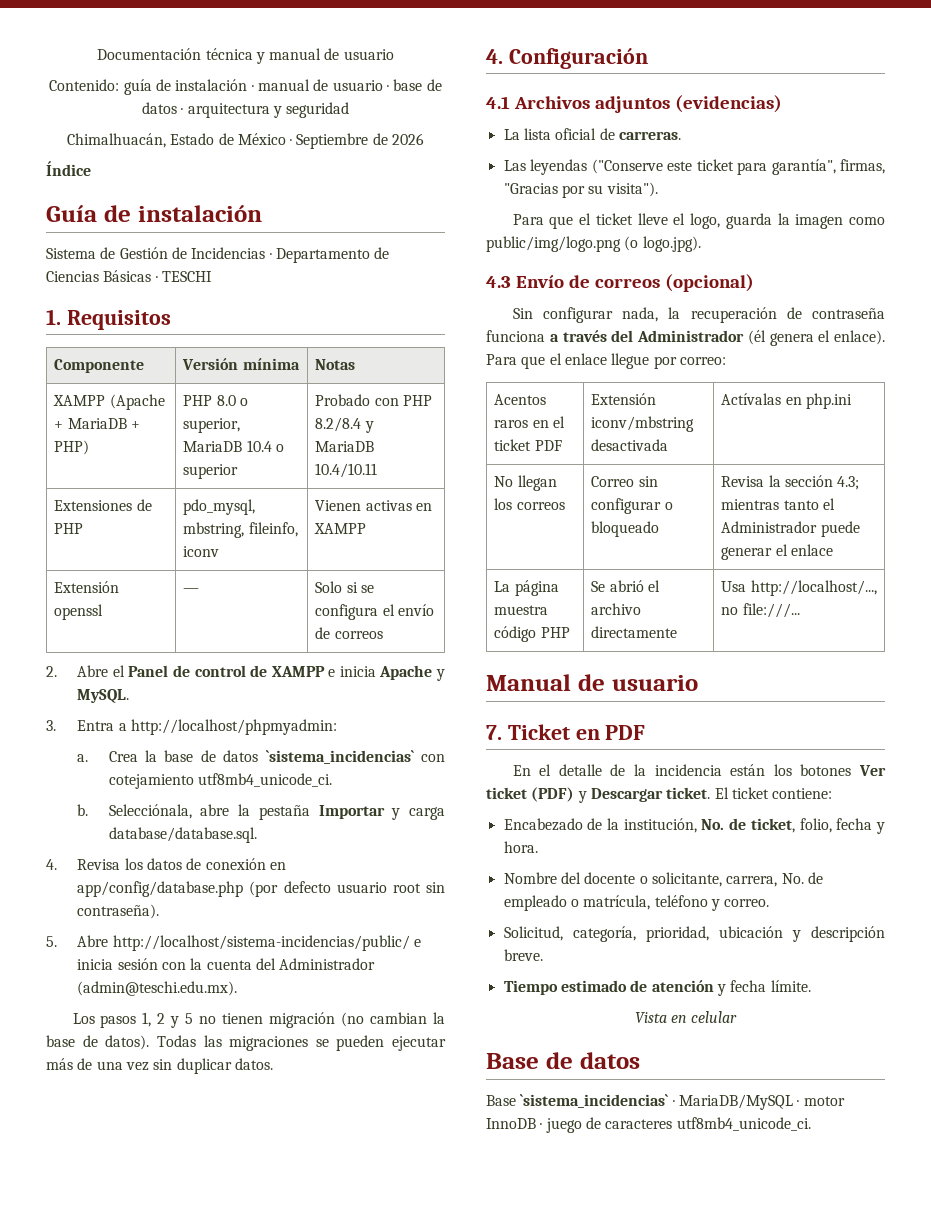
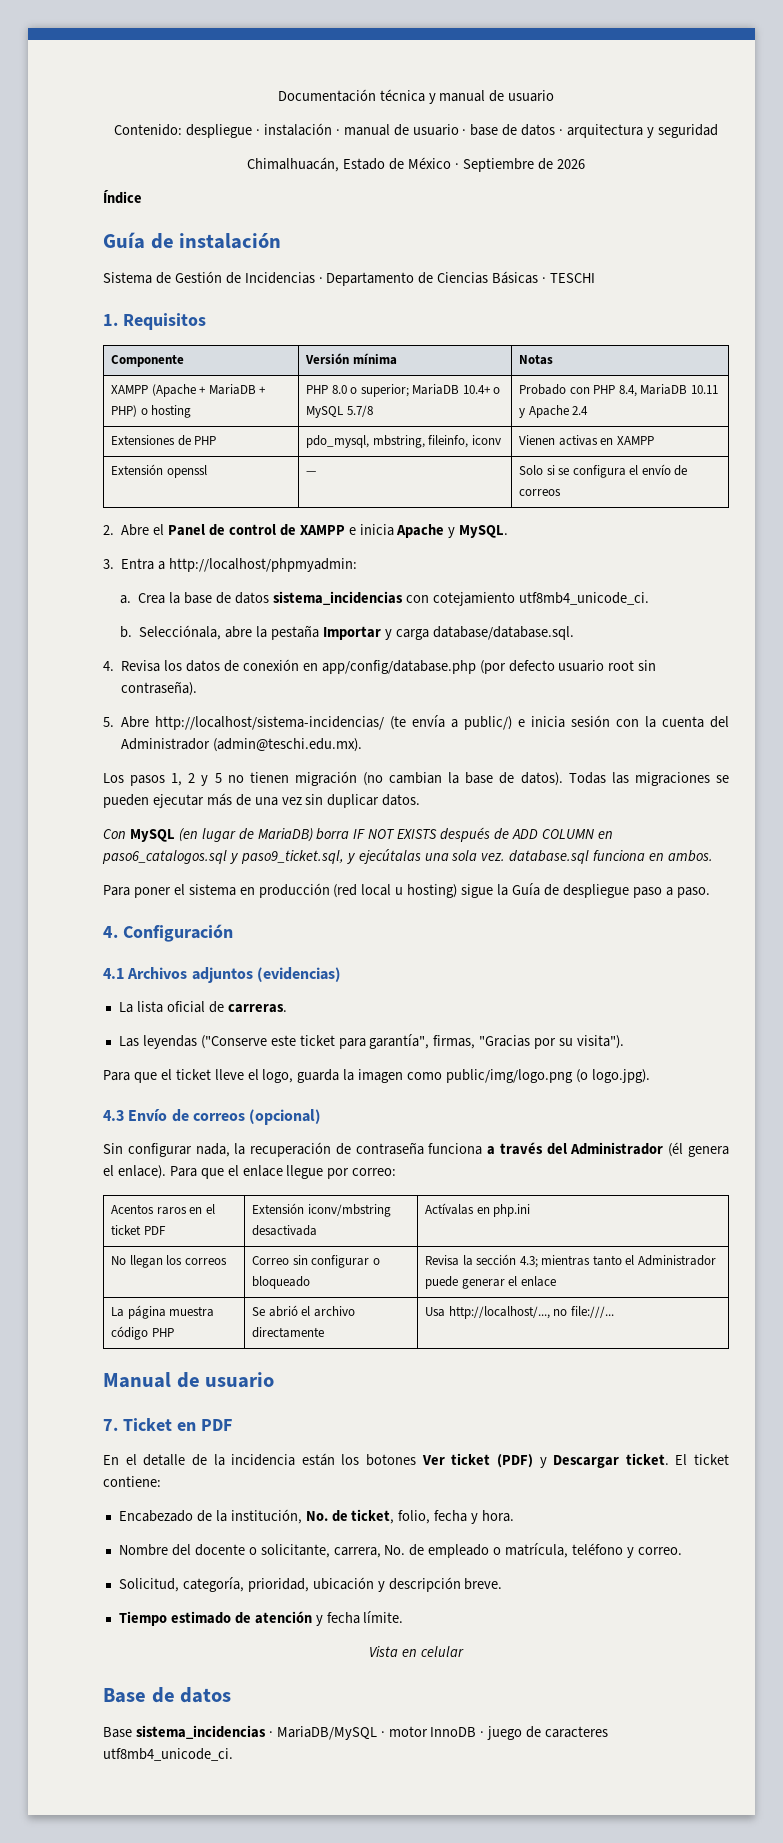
[123,79,172,95] guía de -> [186,124,260,138] despliegue ·
(90, 447) none -> [140,405,192,418] o hosting
[183,418,241,433] [183,440,284,452] [183,464,239,479] [315,394,432,406] [315,417,374,433] [315,441,375,452] [315,463,378,478] superior, MariaDB 10.4 o superior | Probado con PHP 8.2/8.4 y MariaDB 10.4/10.11 -> [360,384,501,397] [306,405,373,418] [519,384,718,397] [519,405,589,418] superior; MariaDB 10.4+ o MySQL 5.7/8 | Probado con PHP 8.4, MariaDB 10.11 y Apache 2.4
[265,750,414,764] `sistema_incidencias` -> [273,591,404,605] sistema_incidencias
[112,935,410,951] http://localhost/sistema-incidencias/public/ -> [155,715,513,730] http://localhost/sistema-incidencias/ (te envía a public/)
(273, 1064) none -> [103,827,613,842] [102,849,714,864] [103,883,710,898] // Con MySQL (en lugar de MariaDB) borra IF NOT EXISTS después de ADD COLUMN en paso6_catalogos.sql y paso9_ticket.sql, y ejecútalas una sola vez. database.sql funciona en ambos. // Para poner el sistema en producción (red local u hosting) sigue la Guía de despliegue paso a paso.
[520,1094,669,1108] `sistema_incidencias` -> [135,1725,266,1739] sistema_incidencias

